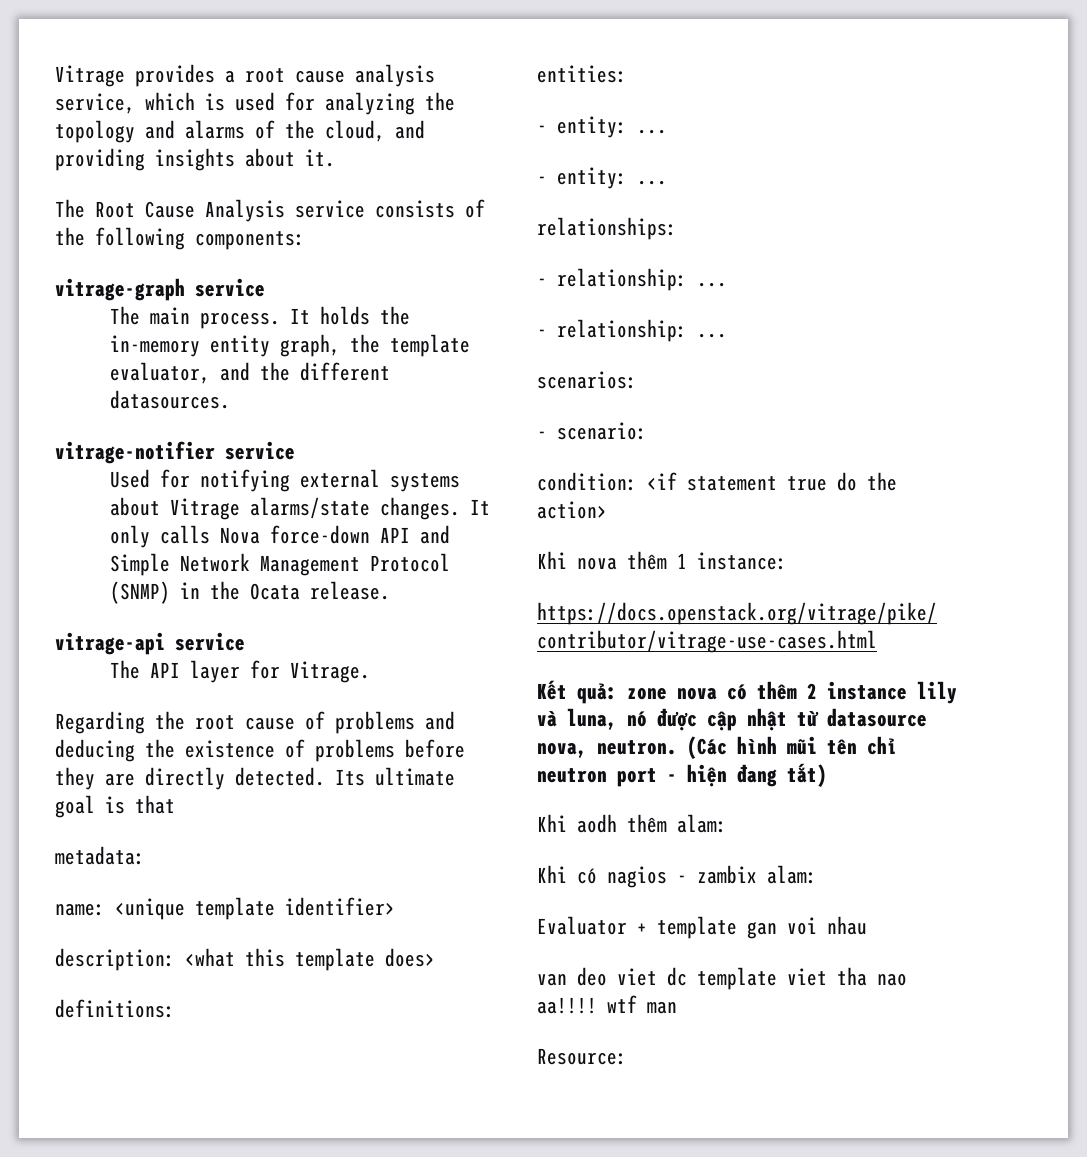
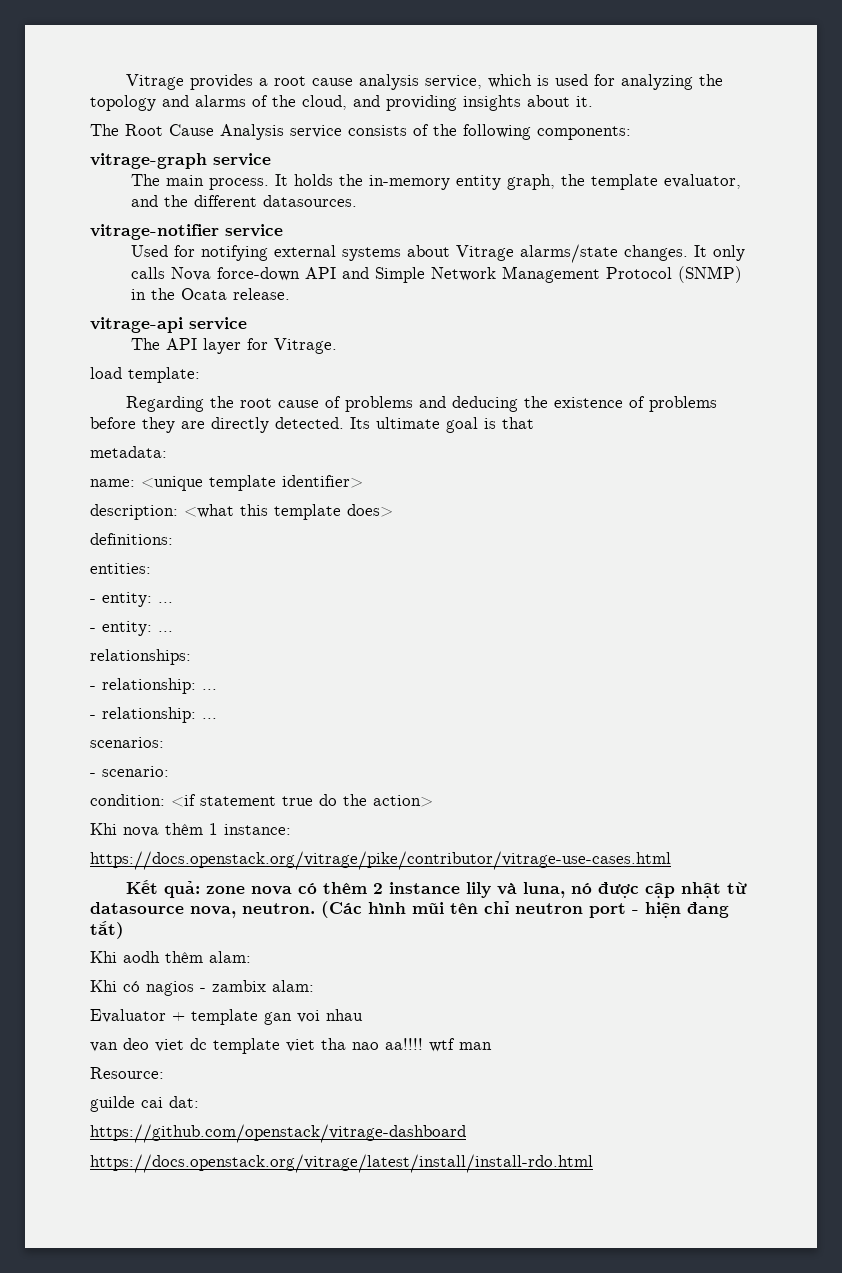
(371, 672) none -> [90,367,200,383] // load template:
(627, 1056) none -> [90,1096,199,1112] [90,1124,466,1143] [90,1154,593,1173] // guilde cai dat: // https://github.com/openstack/vitrage-dashboard // https://docs.openstack.org/vitrage/latest/install/install-rdo.html

